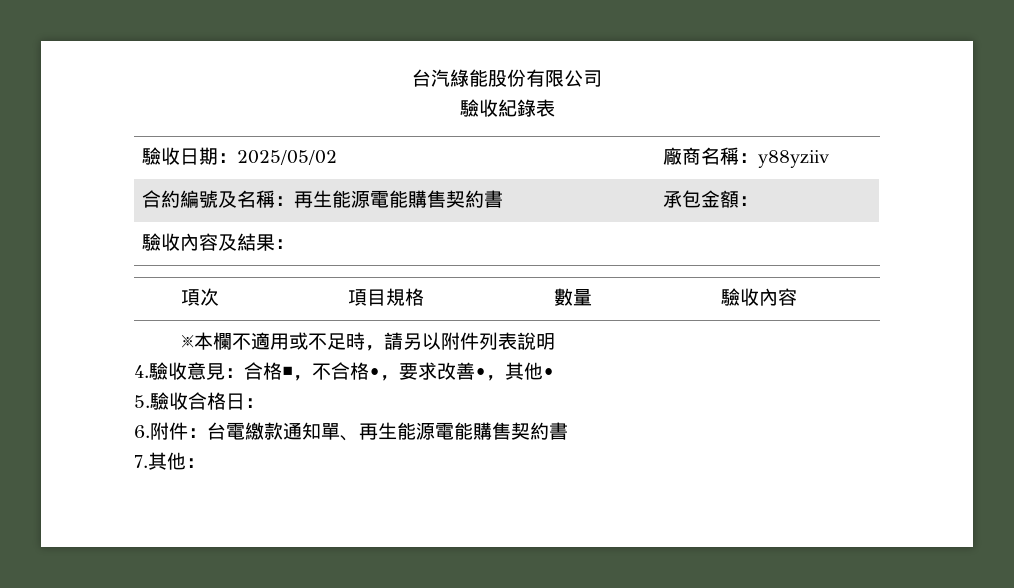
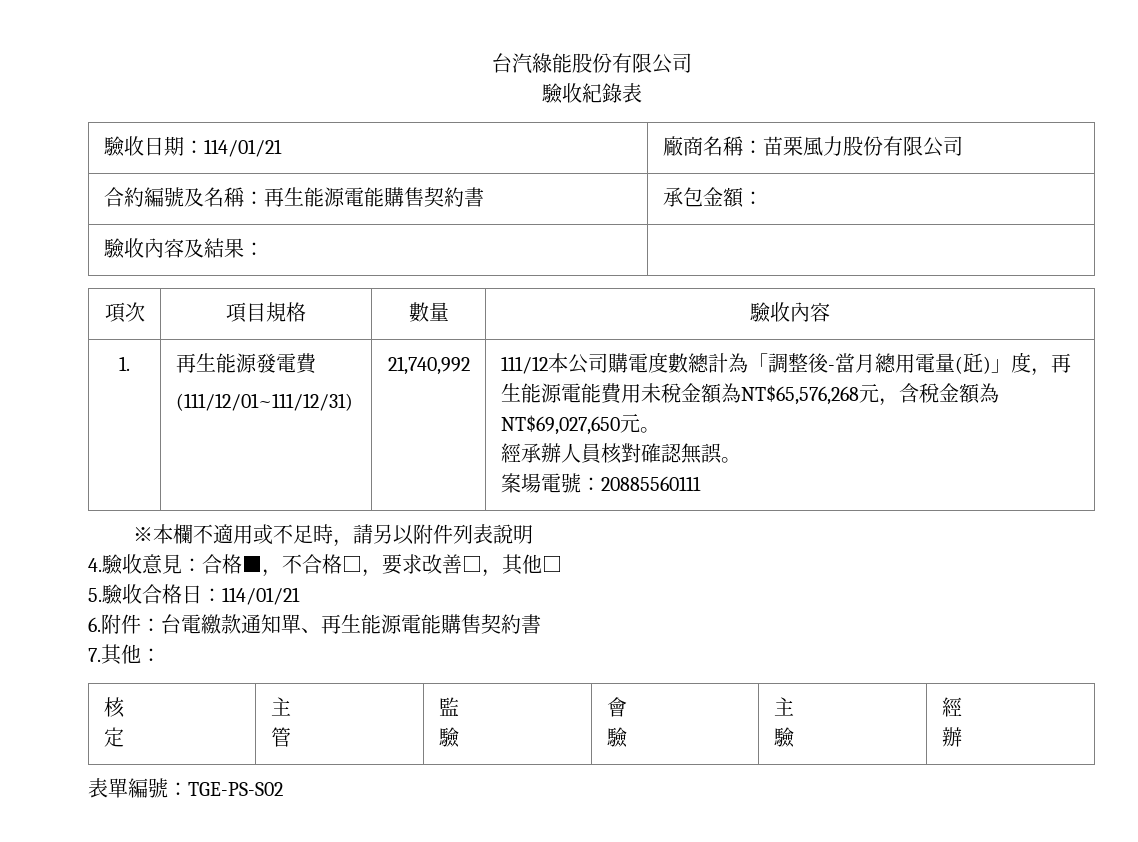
[237,150,338,165] 2025/05/02 -> [203,139,282,157] 114/01/21
[758,150,830,168] y88yziiv -> [762,136,963,157] 苗栗風力股份有限公司
(797, 297) none -> [119,356,130,371] [175,353,317,374] [175,393,353,411] [387,356,470,375] [500,352,1071,376] [500,383,999,406] [500,414,660,435] [500,443,741,464] [500,473,701,493] // 1. | 再生能源發電費 // (111/12/01~111/12/31) | 21,740,992 | 111/12本公司購電度數總計為「調整後-當月總用電量(瓩)」度，再生能源電能費用未稅金額為NT$65,576,268元，含稅金額為NT$69,027,650元。 // 經承辦人員核對確認無誤。 // 案場電號：20885560111
[369,368,380,378] • -> [342,556,362,572] □
[475,362,554,381] •，其他• -> [462,554,562,577] □，其他□
(264, 403) none -> [222,587,300,605] 114/01/21
(205, 463) none -> [103,697,125,718] [103,727,124,747] [270,697,291,716] [270,727,291,747] [438,697,459,716] [437,727,460,748] [606,697,627,717] [605,727,628,748] [773,697,794,716] [772,727,795,748] [941,697,962,717] [941,727,962,747] [88,778,283,798] // 核 // 定 | 主 // 管 | 監 // 驗 | 會 // 驗 | 主 // 驗 | 經 // 辦 // 表單編號：TGE-PS-S02

